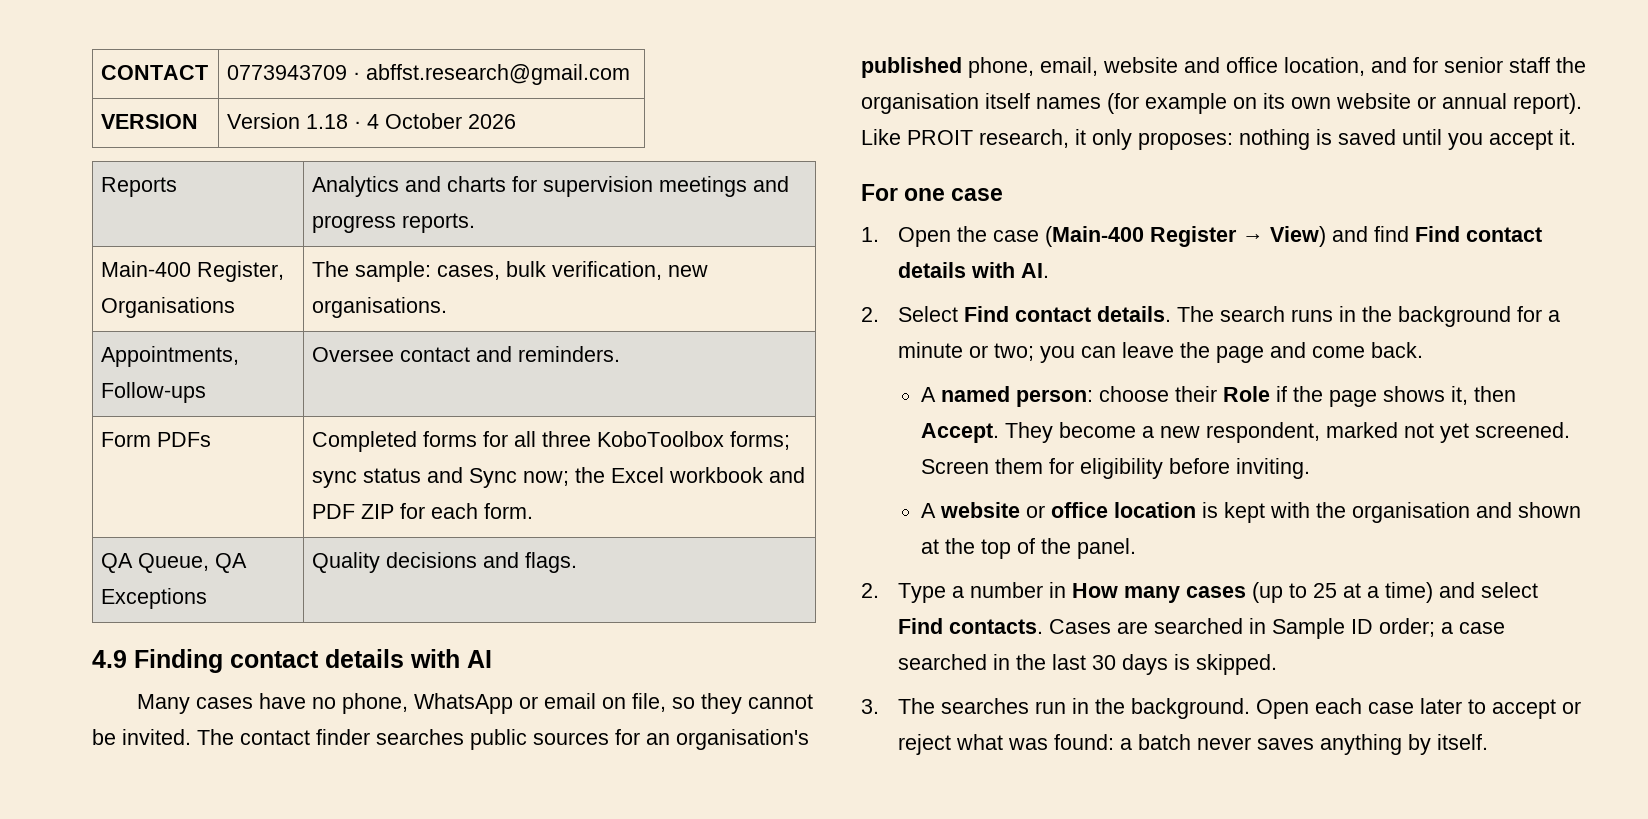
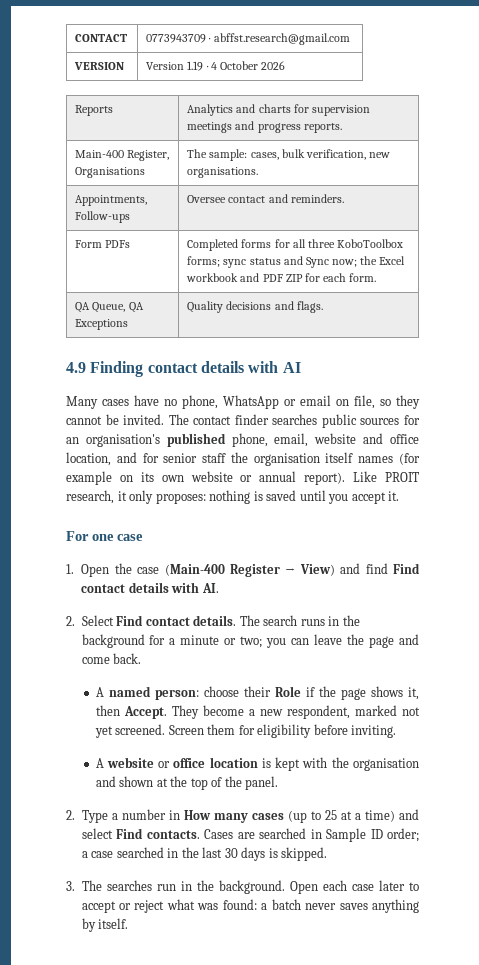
[306,114,349,129] 1.18 -> [187,61,204,71] 1.19

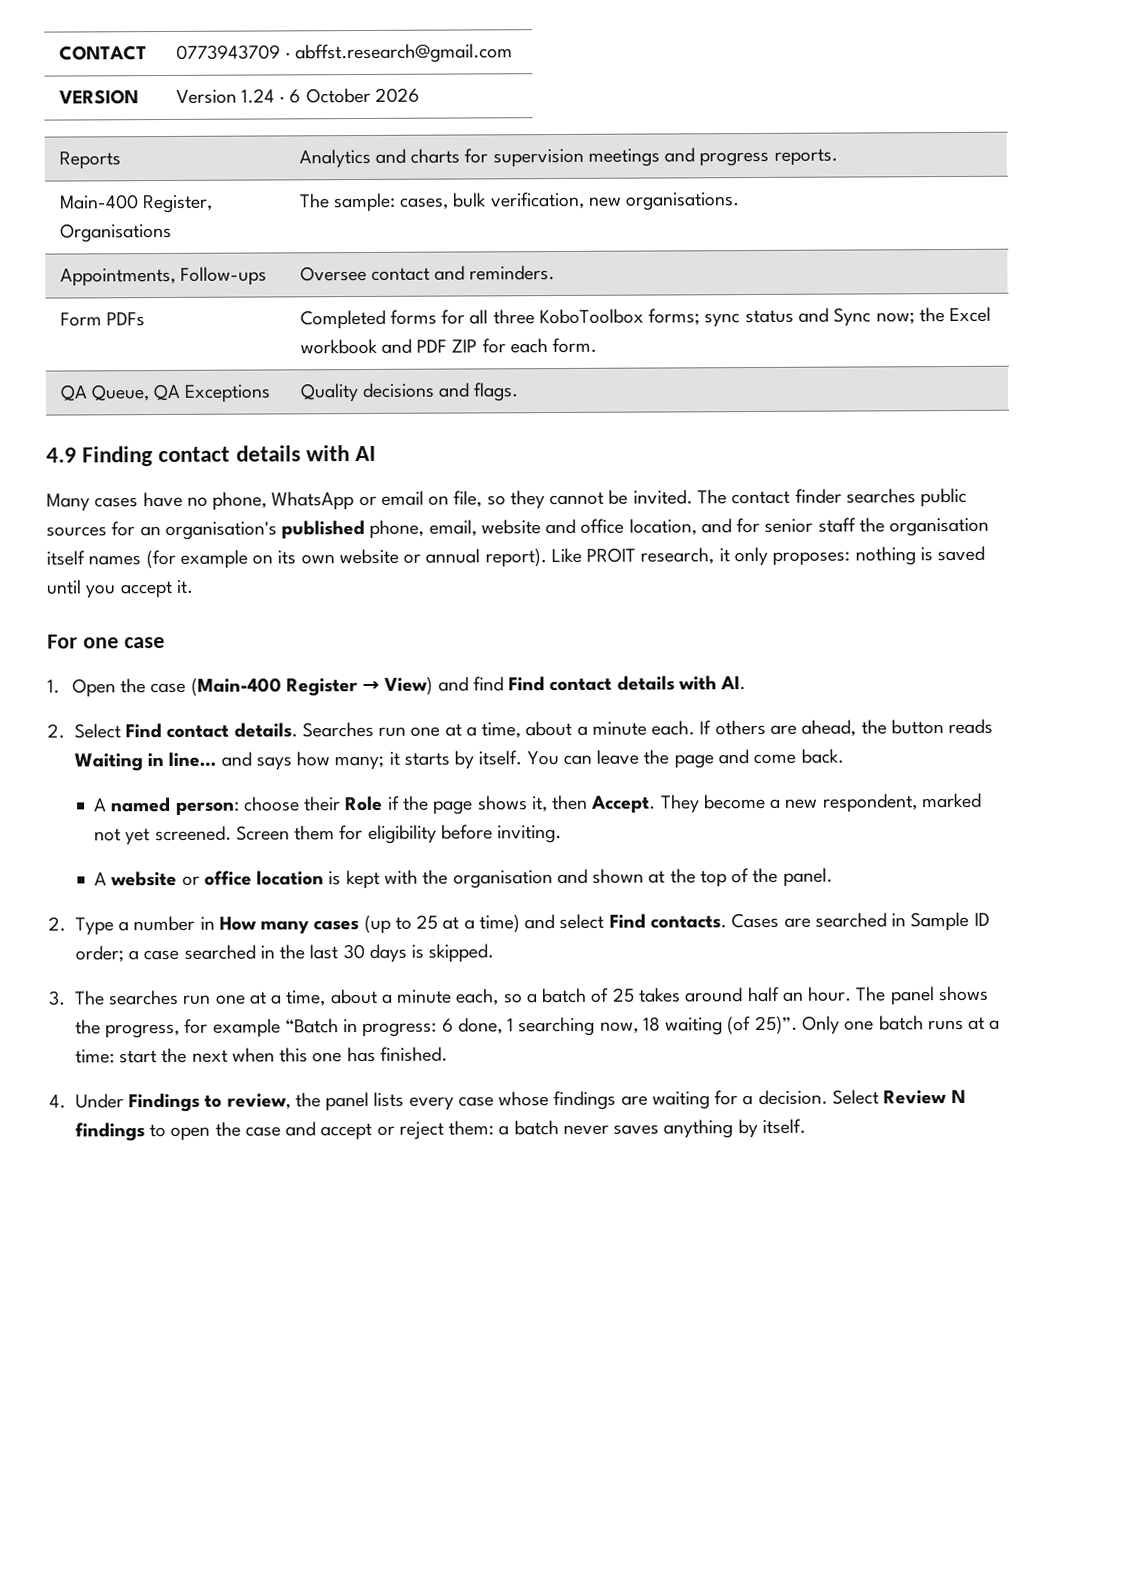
[187,61,217,71] 1.19 · 4 -> [240,88,302,104] 1.24 · 6
[239,615,360,626] [81,634,287,648] The search runs in the background for a minute or two; you -> [301,718,994,739] [73,750,559,772] Searches run one at a time, about a minute each. If others are ahead, the button reads Waiting in line… and says how many; it starts by itself. You
[180,880,420,894] [81,899,257,913] in the background. Open each case later to accept or reject what was found: -> [215,985,989,1007] [74,1015,1001,1039] [74,1046,448,1064] [49,1089,966,1113] [74,1120,495,1142] one at a time, about a minute each, so a batch of 25 takes around half an hour. The panel shows the progress, for example “Batch in progress: 6 done, 1 searching now, 18 waiting (of 25)”. Only one batch runs at a time: start the next when this one has finished. // 4. Under Findings to review, the panel lists every case whose findings are waiting for a decision. Select Review N findings to open the case and accept or reject them:

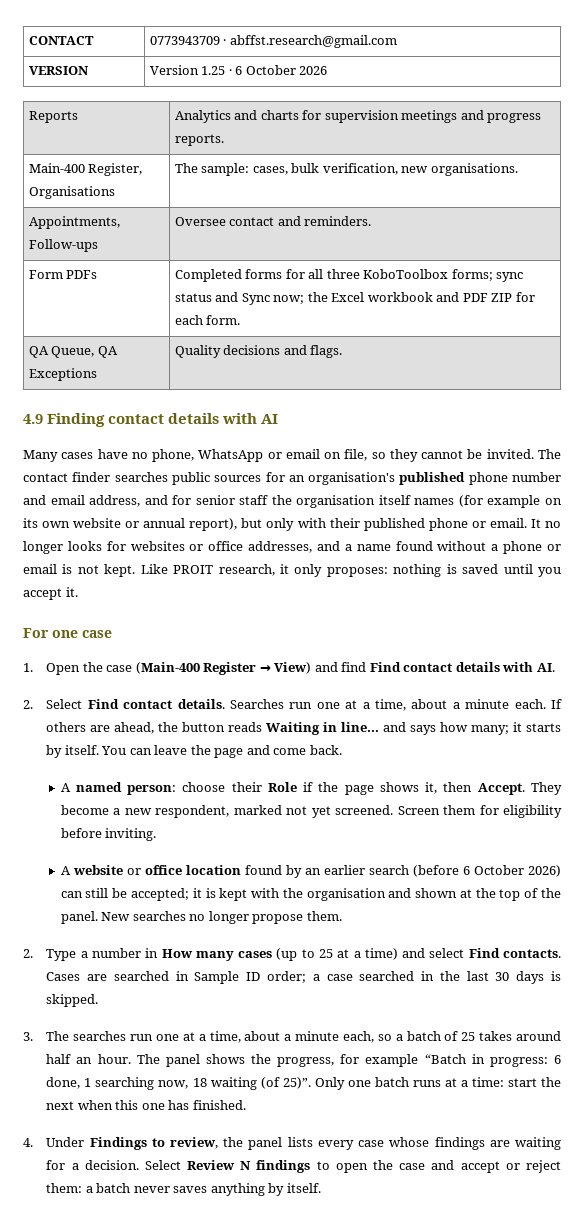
[240,88,275,104] 1.24 -> [201,66,226,75] 1.25
[369,518,697,539] phone, email, website and office location, -> [468,472,561,485] [23,495,141,507] phone number and email address,
[484,548,547,568] report). -> [189,518,561,531] [23,541,561,554] [23,564,136,577] report), but only with their published phone or email. It no longer looks for websites or office addresses, and a name found without a phone or email is not kept.
(325, 878) none -> [244,865,561,878] [60,888,202,901] found by an earlier search (before 6 October 2026) can still be accepted; it
(833, 877) none -> [101,911,342,924] New searches no longer propose them.

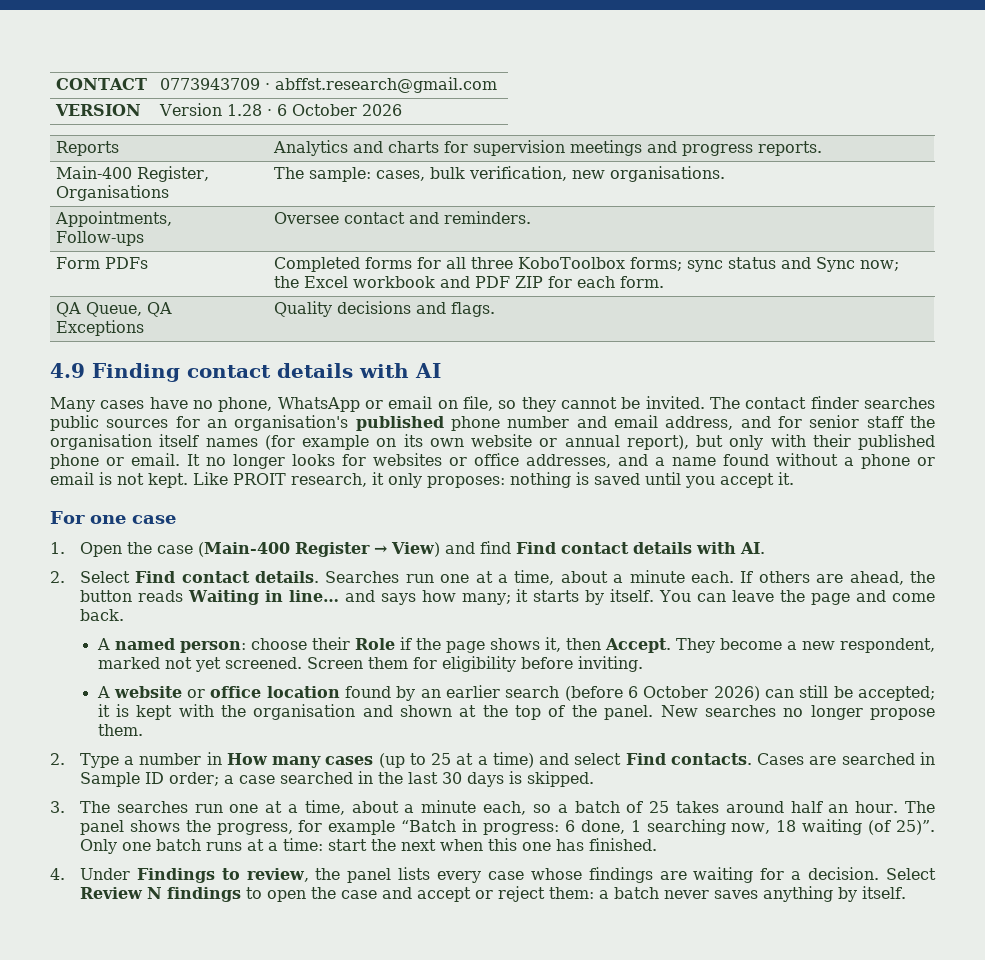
[201,66,226,75] 1.25 -> [227,104,263,116] 1.28

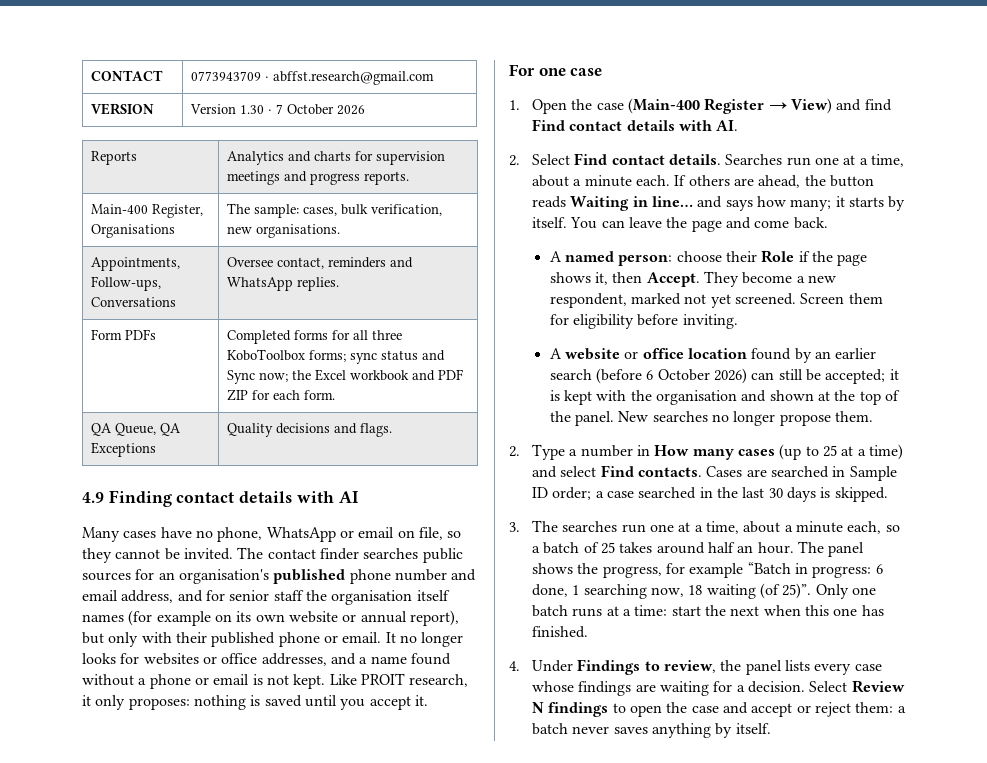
[227,104,288,116] 1.28 · 6 -> [240,104,284,114] 1.30 · 7
[56,231,145,246] Follow-ups -> [91,276,162,291] [91,297,177,307] Follow-ups, Conversations
[344,211,532,224] contact and reminders. -> [277,257,414,269] [227,277,340,291] contact, reminders and WhatsApp replies.

